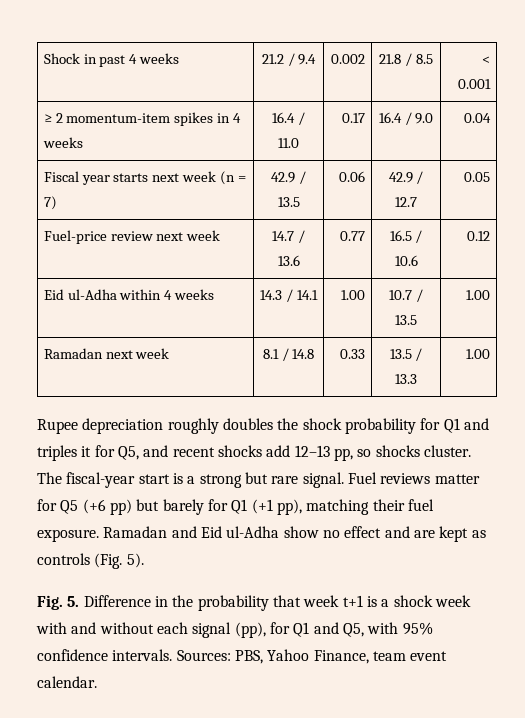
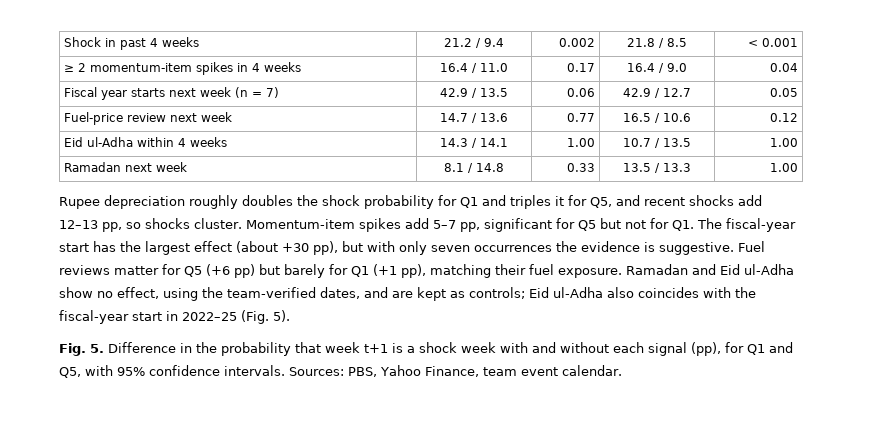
[37,472,344,488] The fiscal-year start is a strong but rare signal. -> [245,218,796,232] [59,241,734,255] Momentum-item spikes add 5–7 pp, significant for Q5 but not for Q1. The fiscal-year start has the largest effect (about +30 pp), but with only seven occurrences the evidence is suggestive.
[344,526,486,542] [37,553,90,565] effect and are kept as controls -> [117,287,756,301] [59,310,237,324] effect, using the team-verified dates, and are kept as controls; Eid ul-Adha also coincides with the fiscal-year start in 2022–25

